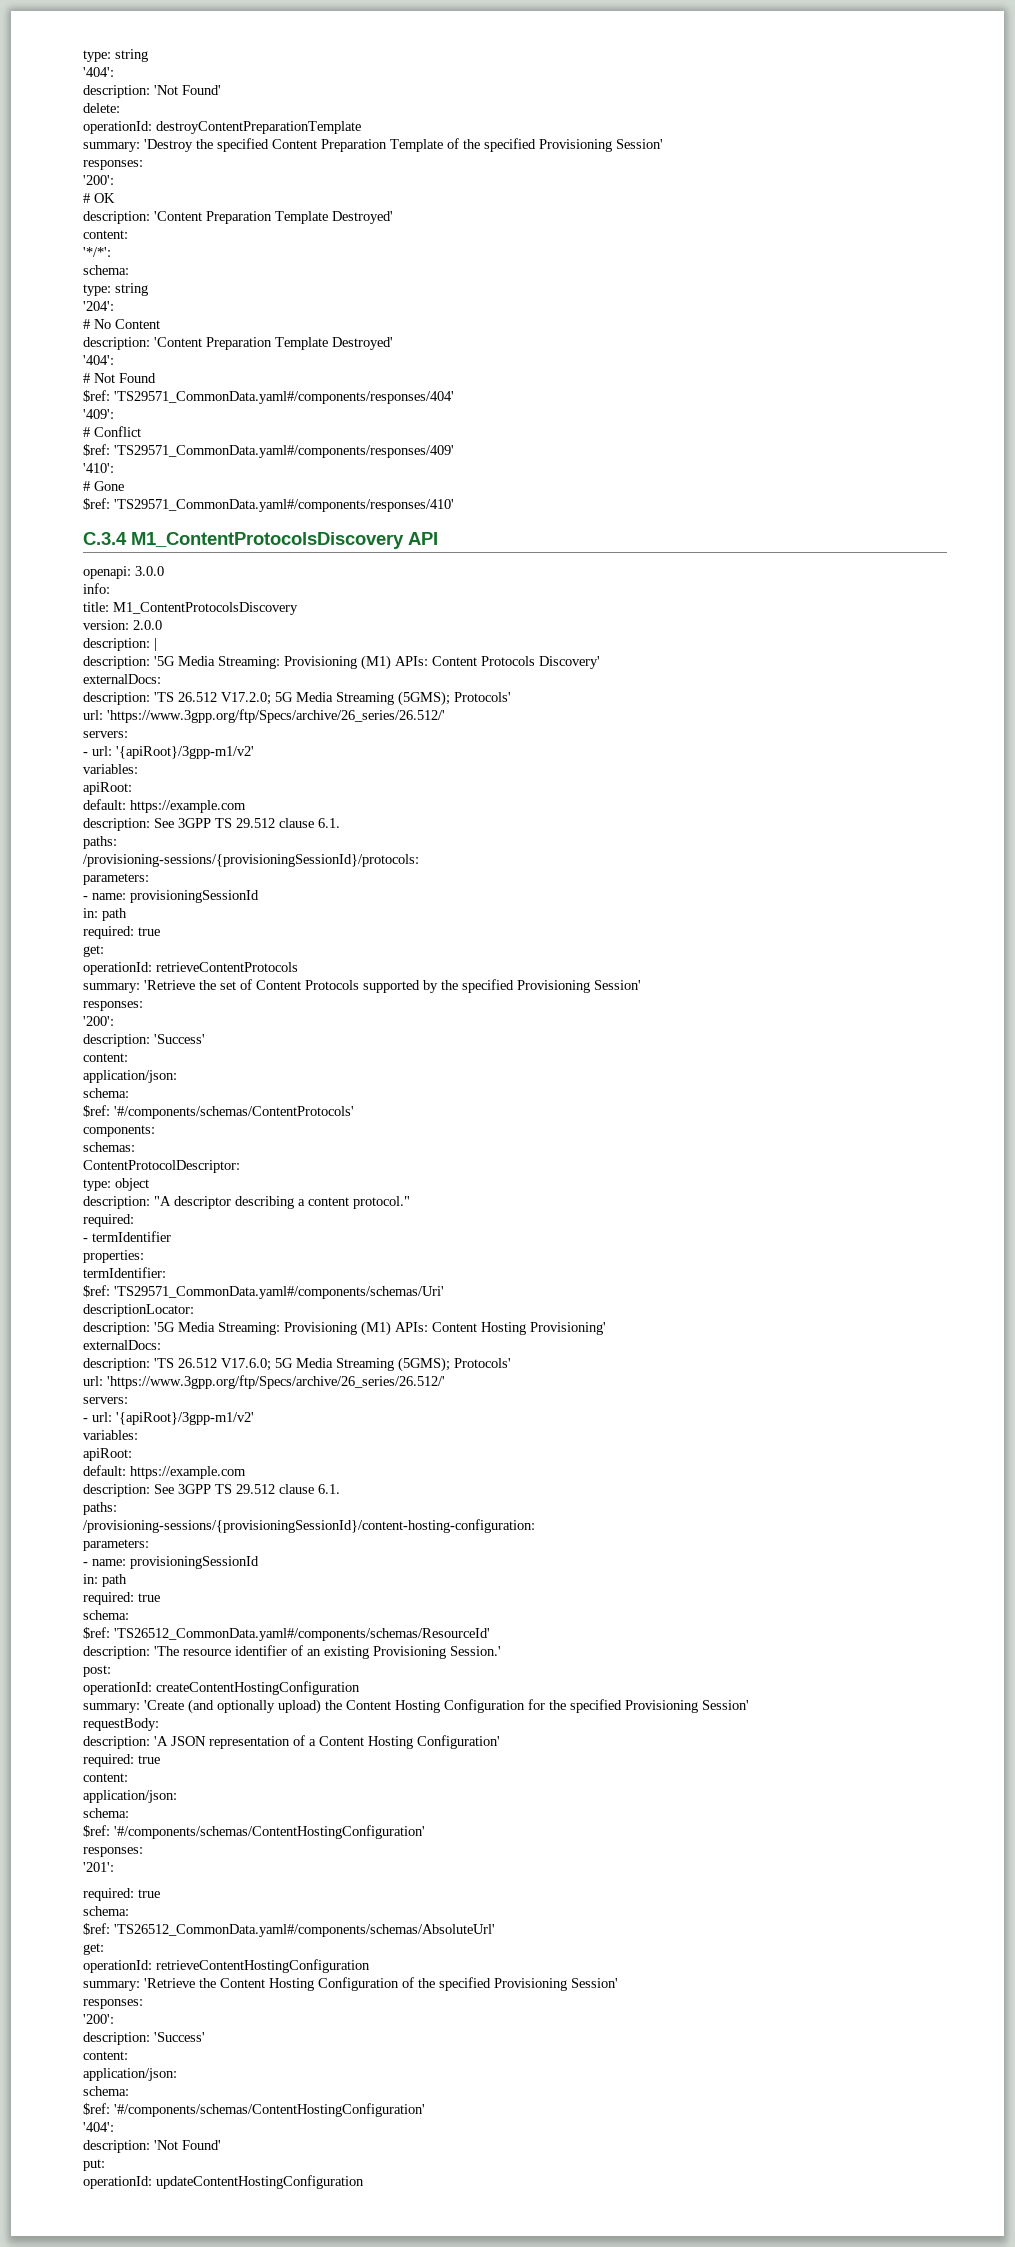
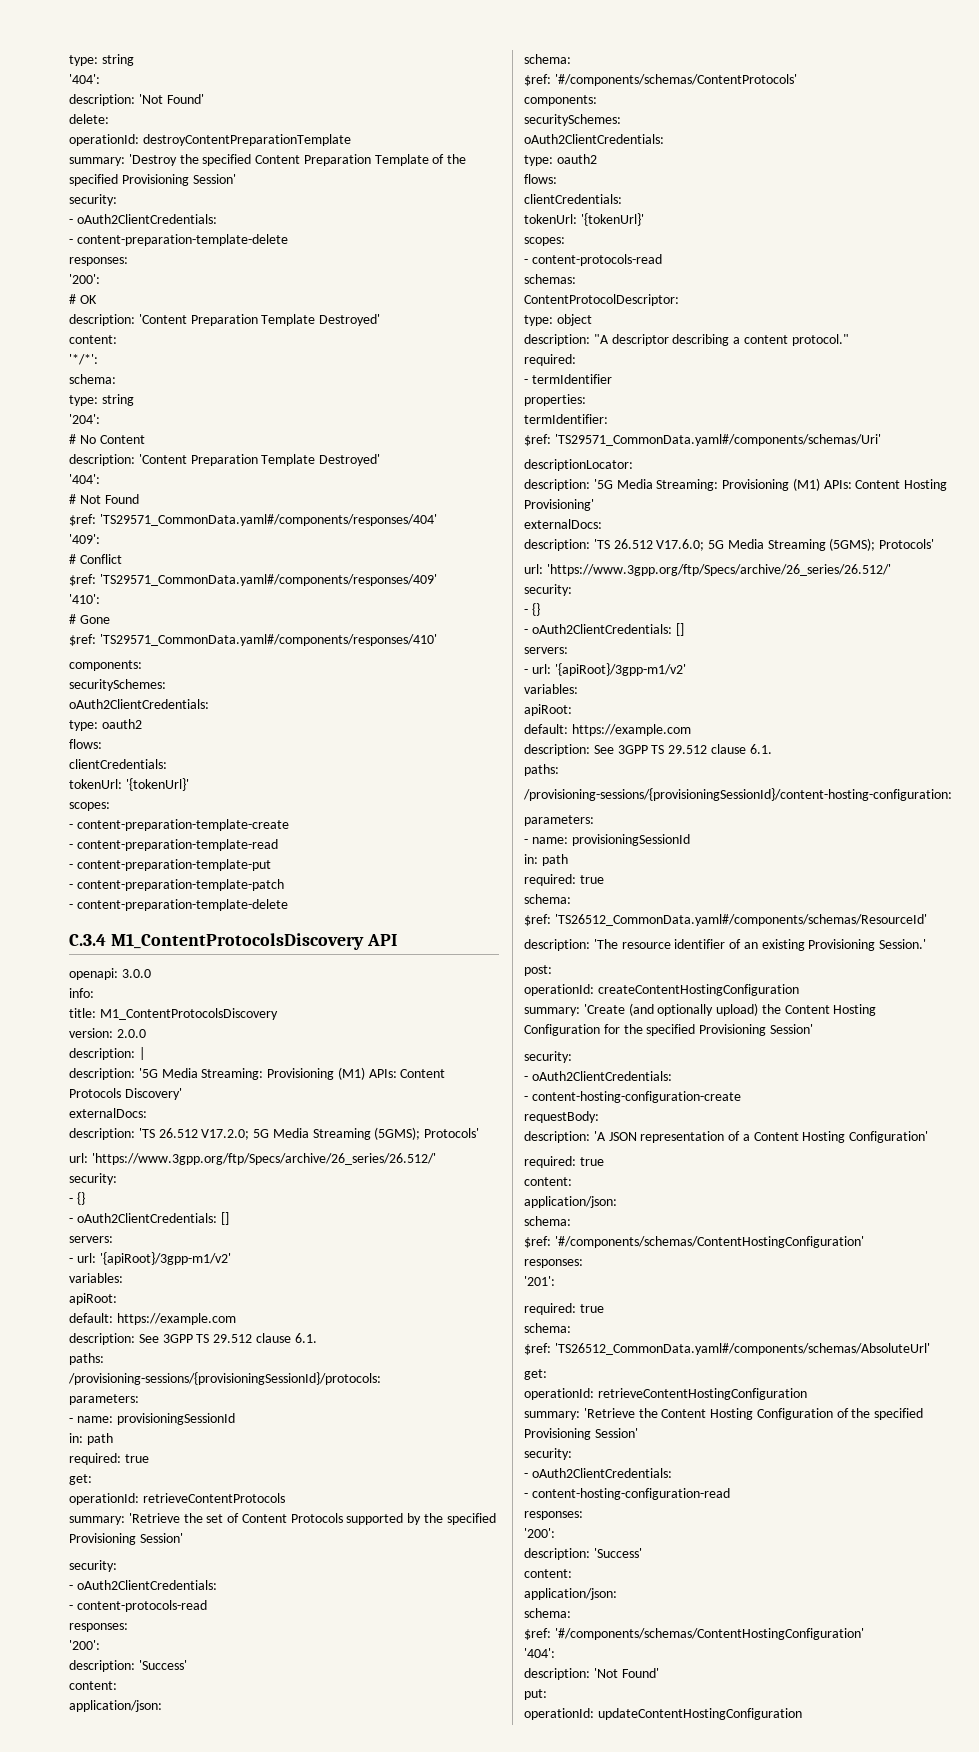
(663, 144) none -> [69,194,117,206] [69,214,217,224] [69,234,288,246] // security: // - oAuth2ClientCredentials: // - content-preparation-template-delete
(454, 505) none -> [69,660,142,671] [69,679,166,691] [69,699,209,709] [69,719,142,731] [69,739,102,749] [69,759,167,769] [69,778,189,791] [69,802,110,811] [69,819,289,831] [69,839,278,851] [69,859,271,871] [69,879,284,891] [69,899,288,911] // components: // securitySchemes: // oAuth2ClientCredentials: // type: oauth2 // flows: // clientCredentials: // tokenUrl: '{tokenUrl}' // scopes: // - content-preparation-template-create // - content-preparation-template-read // - content-preparation-template-put // - content-preparation-template-patch // - content-preparation-template-delete
(445, 716) none -> [69,1173,117,1185] [69,1192,85,1205] [69,1212,229,1225] // security: // - {} // - oAuth2ClientCredentials: []
(641, 985) none -> [69,1560,117,1572] [69,1580,217,1590] [69,1600,207,1612] // security: // - oAuth2ClientCredentials: // - content-protocols-read
(155, 1131) none -> [524,114,621,126] [524,134,664,144] [524,154,597,166] [524,174,557,184] [524,194,622,204] [524,213,644,226] [524,237,565,246] [524,254,662,266] // securitySchemes: // oAuth2ClientCredentials: // type: oauth2 // flows: // clientCredentials: // tokenUrl: '{tokenUrl}' // scopes: // - content-protocols-read
(445, 1382) none -> [524,584,572,596] [524,603,540,616] [524,623,684,636] // security: // - {} // - oAuth2ClientCredentials: []
(749, 1705) none -> [524,1051,572,1063] [524,1071,672,1081] [524,1091,741,1103] // security: // - oAuth2ClientCredentials: // - content-hosting-configuration-create
(618, 1983) none -> [524,1448,572,1460] [524,1468,672,1478] [524,1488,730,1500] // security: // - oAuth2ClientCredentials: // - content-hosting-configuration-read

